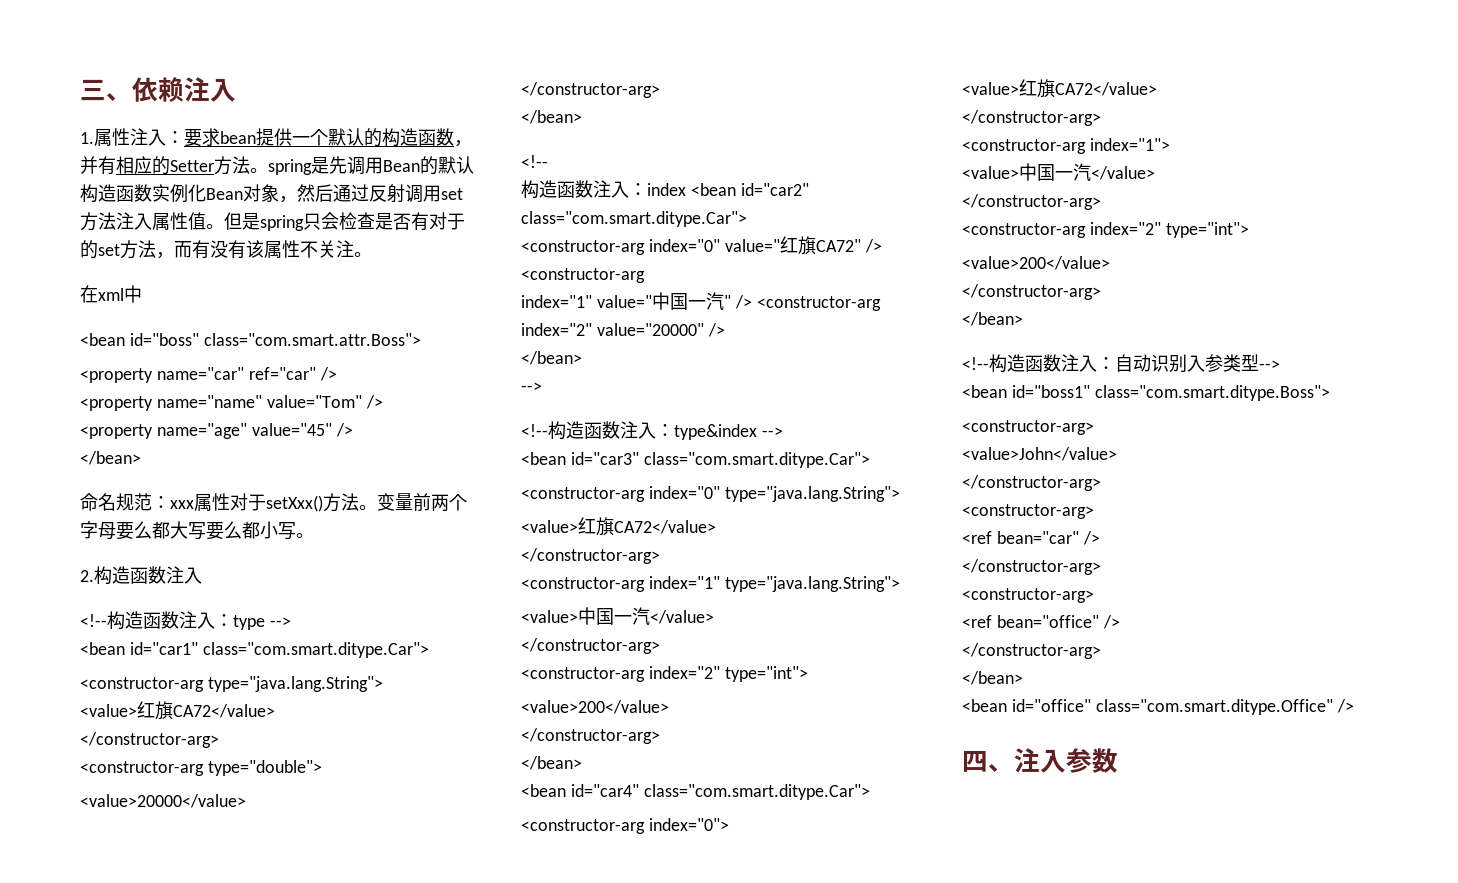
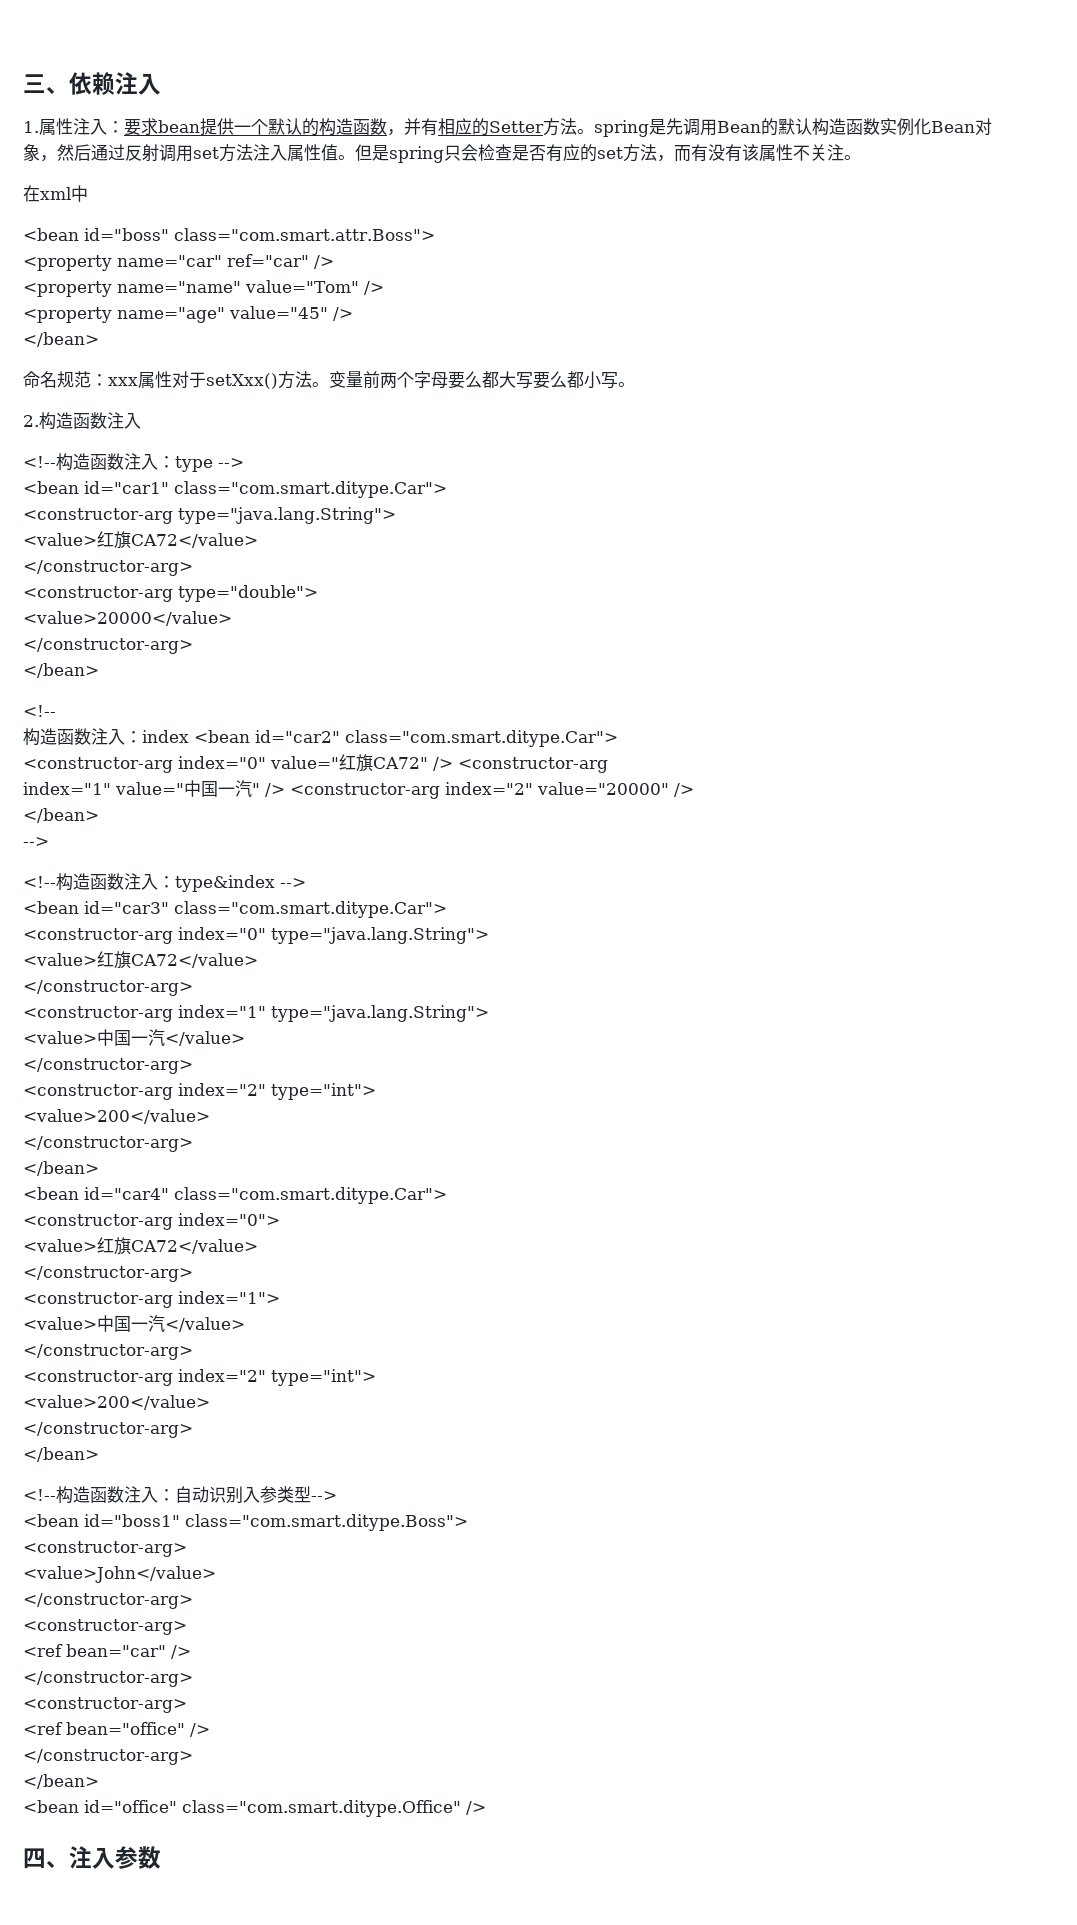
[429,212,465,230] 对于 -> [563,144,580,161] 应

